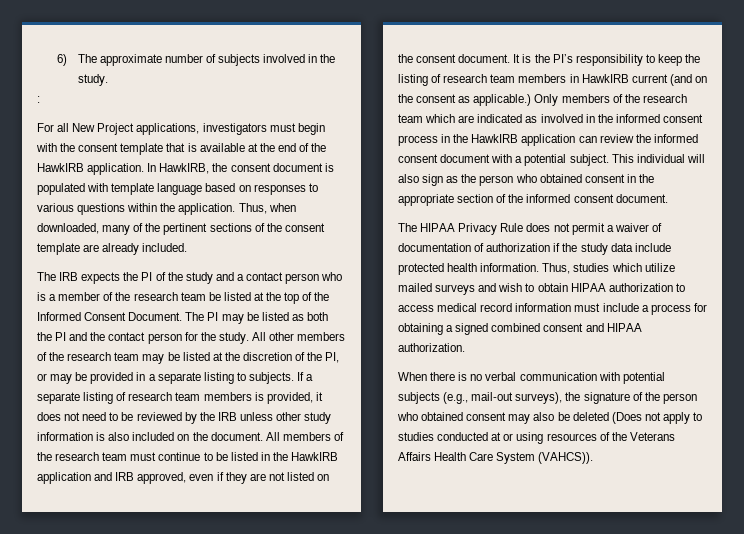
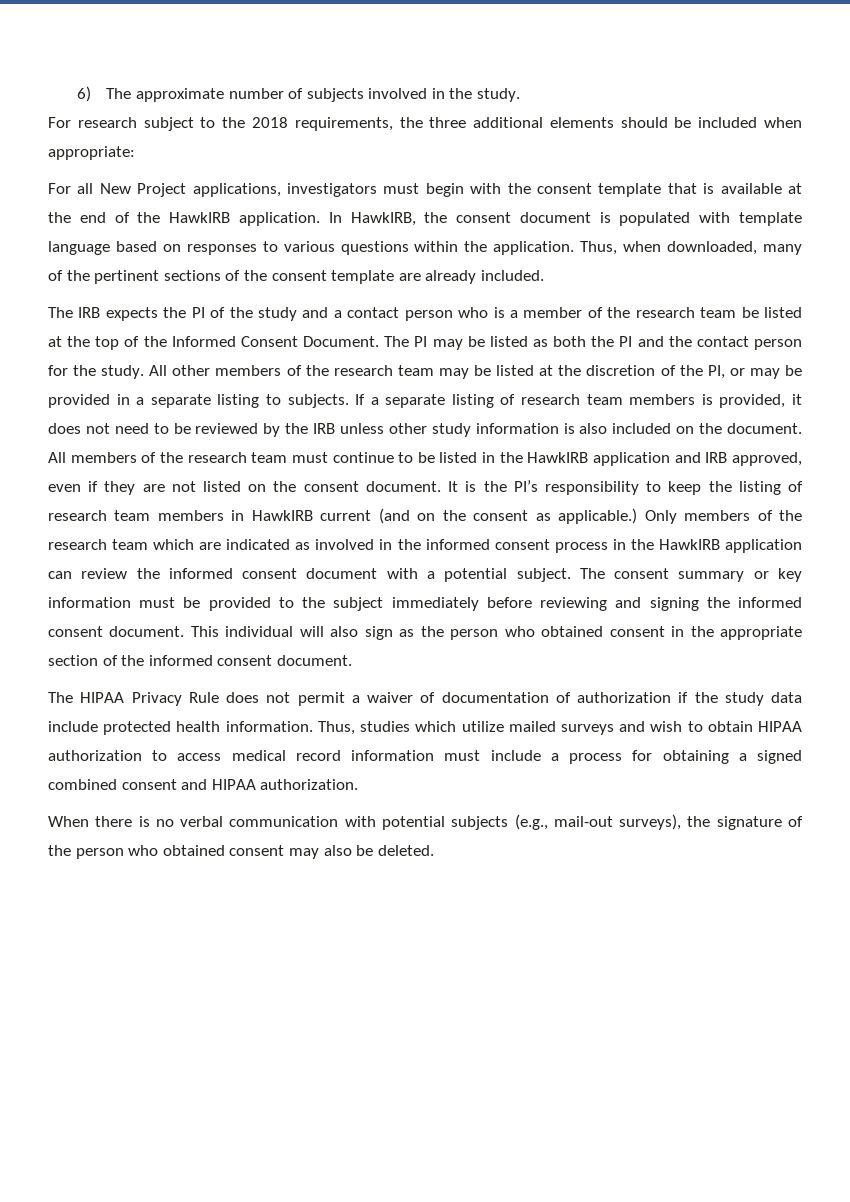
[37,96,40,103] : -> [48,117,803,131] [48,146,135,160] For research subject to the 2018 requirements, the three additional elements should be included when appropriate:
(609, 160) none -> [579,568,803,582] [48,597,802,611] [48,626,185,637] The consent summary or key information must be provided to the subject immediately before reviewing and signing the informed consent document.
[572,412,703,424] [398,432,675,444] [398,452,594,464] deleted (Does not apply to studies conducted at or using resources of the Veterans Affairs Health Care System (VAHCS)). -> [377,845,434,856] deleted.

